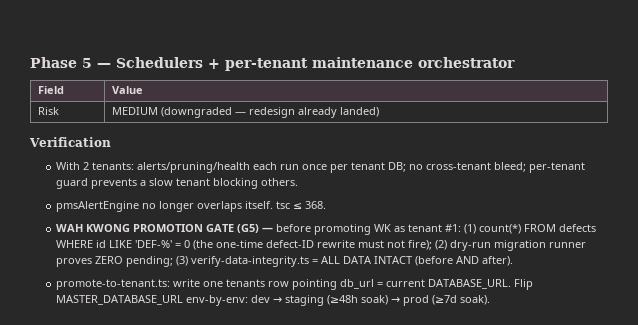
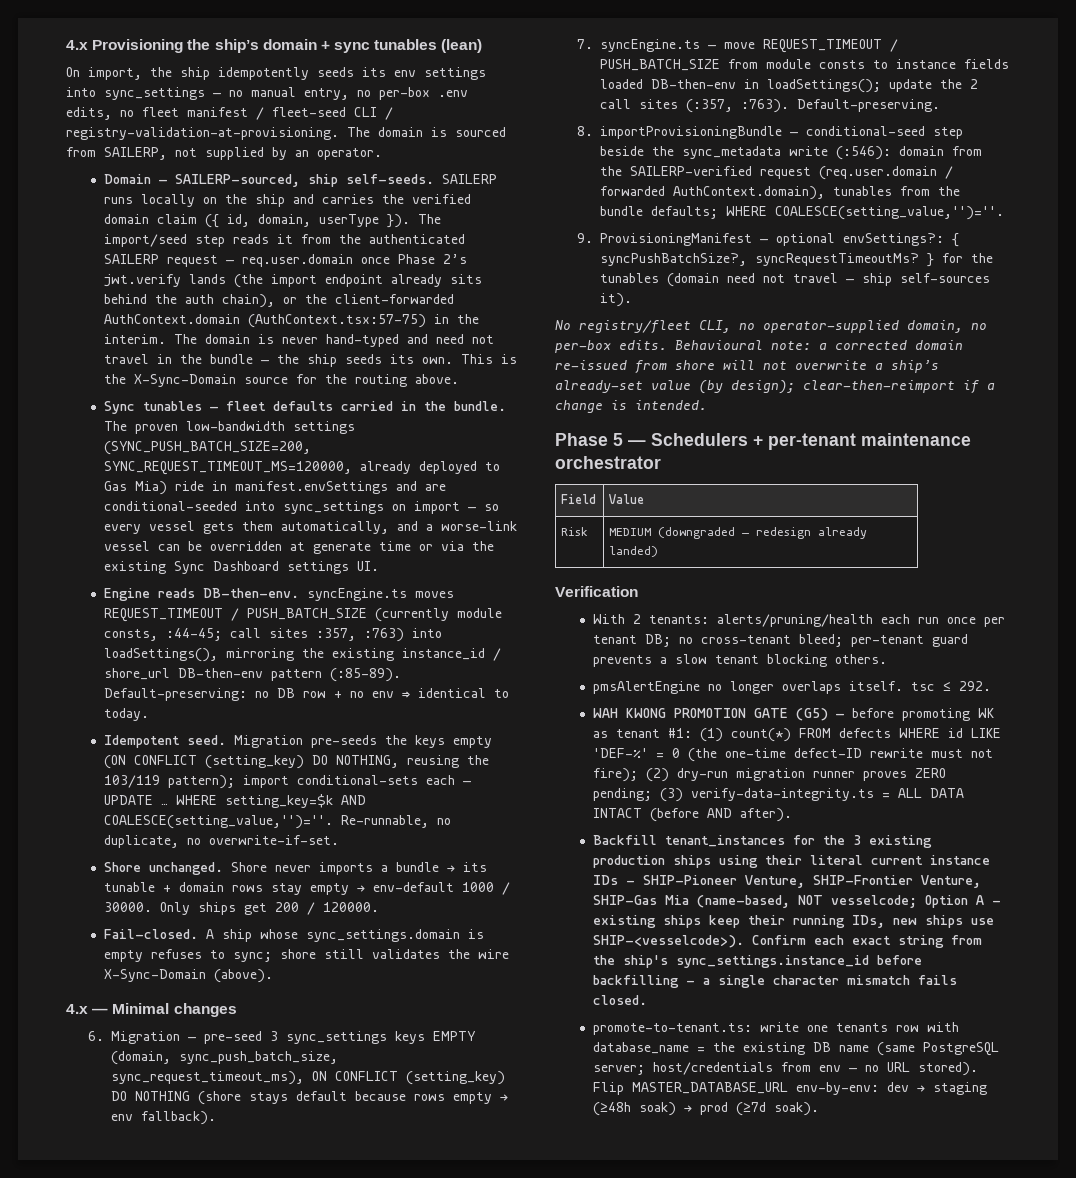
(30, 62) none -> [66,39,483,53] [66,67,486,80] [66,87,468,100] [66,107,393,120] [66,127,506,140] [66,147,382,160] [103,174,497,187] [103,194,471,207] [103,214,441,228] [103,234,465,247] [103,254,467,267] [103,274,482,288] [103,294,454,308] [103,314,479,328] [103,334,494,347] [103,354,517,367] [103,374,459,387] [103,401,506,414] [103,421,355,434] [103,441,311,455] [103,461,500,475] [103,481,446,495] [103,501,499,514] [103,521,517,534] [103,541,494,554] [103,561,379,574] [103,588,454,601] [103,608,502,622] [103,628,442,642] [103,648,501,662] [103,668,401,682] [103,688,509,701] [103,708,149,721] [103,735,492,748] [103,755,489,769] [103,775,471,789] [103,794,366,808] [103,815,451,829] [103,835,339,848] [103,862,487,875] [103,882,510,895] [103,902,379,915] [103,929,484,942] [103,949,509,962] [103,969,273,983] [66,1003,237,1017] [88,1031,477,1044] [111,1051,339,1065] [111,1071,506,1085] [111,1091,509,1105] [111,1111,217,1125] [577,39,899,53] [600,59,1010,71] [600,79,979,93] [600,99,941,113] [577,126,964,139] [600,146,983,160] [600,166,954,180] [600,186,961,200] [600,206,1005,220] [577,233,960,247] [600,253,994,267] [600,273,991,287] [600,293,633,307] [555,320,987,334] [555,340,963,353] [555,360,939,374] [555,380,995,394] [555,400,707,413] 4.x Provisioning the ship’s domain + sync tunables (lean) // On import, the ship idempotently seeds its env settings into sync_settings — no manual entry, no per-box .env edits, no fleet manifest / fleet-seed CLI / registry-validation-at-provisioning. The domain is sourced from SAILERP, not supplied by an operator. // Domain — SAILERP-sourced, ship self-seeds. SAILERP runs locally on the ship and carries the verified domain claim ({ id, domain, userType }). The import/seed step reads it from the authenticated SAILERP request — req.user.domain once Phase 2’s jwt.verify lands (the import endpoint already sits behind the auth chain), or the client-forwarded AuthContext.domain (AuthContext.tsx:57-75) in the interim. The domain is never hand-typed and need not travel in the bundle — the ship seeds its own. This is the X-Sync-Domain source for the routing above. // Sync tunables — fleet defaults carried in the bundle. The proven low-bandwidth settings (SYNC_PUSH_BATCH_SIZE=200, SYNC_REQUEST_TIMEOUT_MS=120000, already deployed to Gas Mia) ride in manifest.envSettings and are conditional-seeded into sync_settings on import — so every vessel gets them automatically, and a worse-link vessel can be overridden at generate time or via the existing Sync Dashboard settings UI. // Engine reads DB-then-env. syncEngine.ts moves REQUEST_TIMEOUT / PUSH_BATCH_SIZE (currently module consts, :44-45; call sites :357, :763) into loadSettings(), mirroring the existing instance_id / shore_url DB-then-env pattern (:85-89). Default-preserving: no DB row + no env ⇒ identical to today. // Idempotent seed. Migration pre-seeds the keys empty (ON CONFLICT (setting_key) DO NOTHING, reusing the 103/119 pattern); import conditional-sets each — UPDATE … WHERE setting_key=$k AND COALESCE(setting_value,'')=''. Re-runnable, no duplicate, no overwrite-if-set. // Shore unchanged. Shore never imports a bundle → its tunable + domain rows stay empty → env-default 1000 / 30000. Only ships get 200 / 120000. // Fail-closed. A ship whose sync_settings.domain is empty refuses to sync; shore still validates the wire X-Sync-Domain (above). // 4.x — Minimal changes // 6. Migration — pre-seed 3 sync_settings keys EMPTY (domain, sync_push_batch_size, sync_request_timeout_ms), ON CONFLICT (setting_key) DO NOTHING (shore stays default because rows empty → env fallback). // 7. syncEngine.ts — move REQUEST_TIMEOUT / PUSH_BATCH_SIZE from module consts to instance fields loaded DB-then-env in loadSettings(); update the 2 call sites (:357, :763). Default-preserving. // 8. importProvisioningBundle — conditional-seed step beside the sync_metadata write (:546): domain from the SAILERP-verified request (req.user.domain / forwarded AuthContext.domain), tunables from the bundle defaults; WHERE COALESCE(setting_value,'')=''. // 9. ProvisioningManifest — optional envSettings?: { syncPushBatchSize?, syncRequestTimeoutMs? } for the tunables (domain need not travel — ship self-sources it). // No registry/fleet CLI, no operator-supplied domain, no per-box edits. Behavioural note: a corrected domain re-issued from shore will not overwrite a ship’s already-set value (by design); clear-then-reimport if a change is intended. //
[304,201,326,209] 368. -> [958,681,991,691] 292.
(513, 261) none -> [592,835,932,848] [592,855,990,868] [592,875,981,888] [592,895,1001,908] [592,915,994,928] [592,935,982,948] [592,955,922,968] [592,975,957,988] [592,995,647,1005] // Backfill tenant_instances for the 3 existing production ships using their literal current instance IDs - SHIP-Pioneer Venture, SHIP-Frontier Venture, SHIP-Gas Mia (name-based, NOT vesselcode; Option A - existing ships keep their running IDs, new ships use SHIP-<vesselcode>). Confirm each exact string from the ship's sync_settings.instance_id before backfilling - a single character mismatch fails closed.
[291,279,511,290] pointing db_url = current DATABASE_URL. -> [926,1022,959,1032] [592,1042,999,1056] [592,1062,978,1076] with database_name = the existing DB name (same PostgreSQL server; host/credentials from env — no URL stored).

